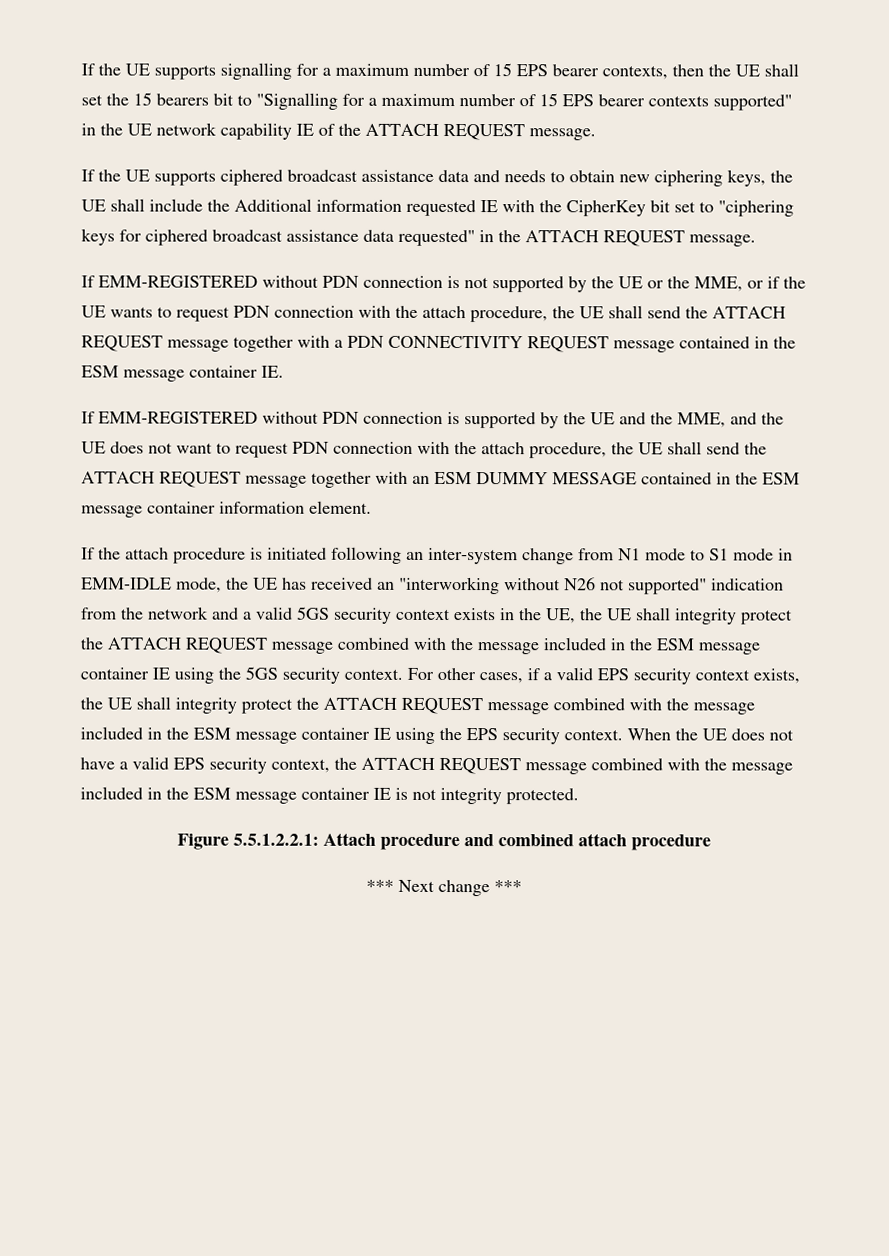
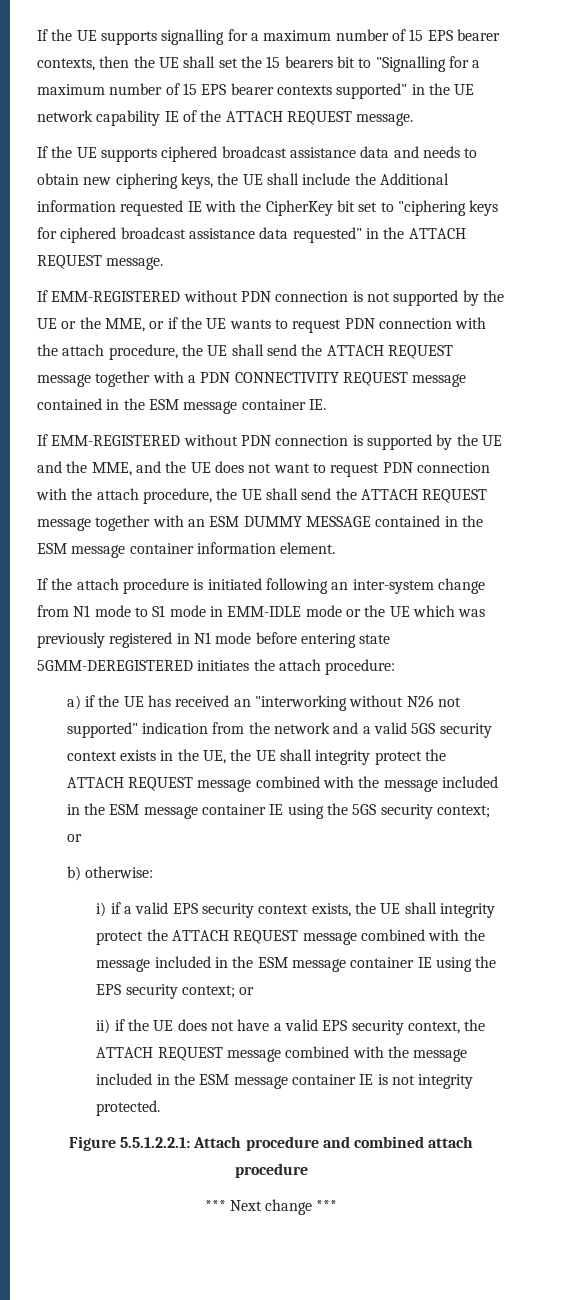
[176,577,222,593] mode, -> [305,605,486,617] [37,632,391,648] [37,659,396,675] [66,695,95,710] mode or the UE which was previously registered in N1 mode before entering state 5GMM-DEREGISTERED initiates the attach procedure: // a) if
[344,667,523,684] context. For other cases, -> [436,805,490,818] [66,834,82,842] [66,866,153,881] [96,902,107,917] context; or // b) otherwise: // i)
[564,728,671,741] context. When -> [181,985,255,998] [96,1019,125,1034] context; or // ii) if

